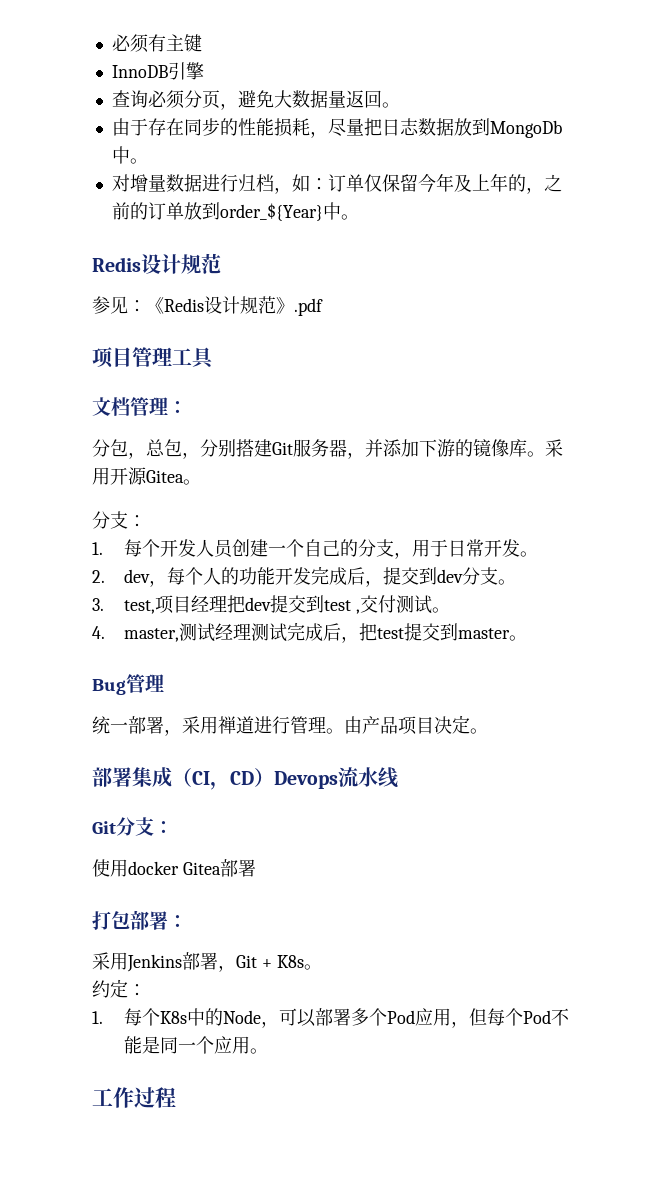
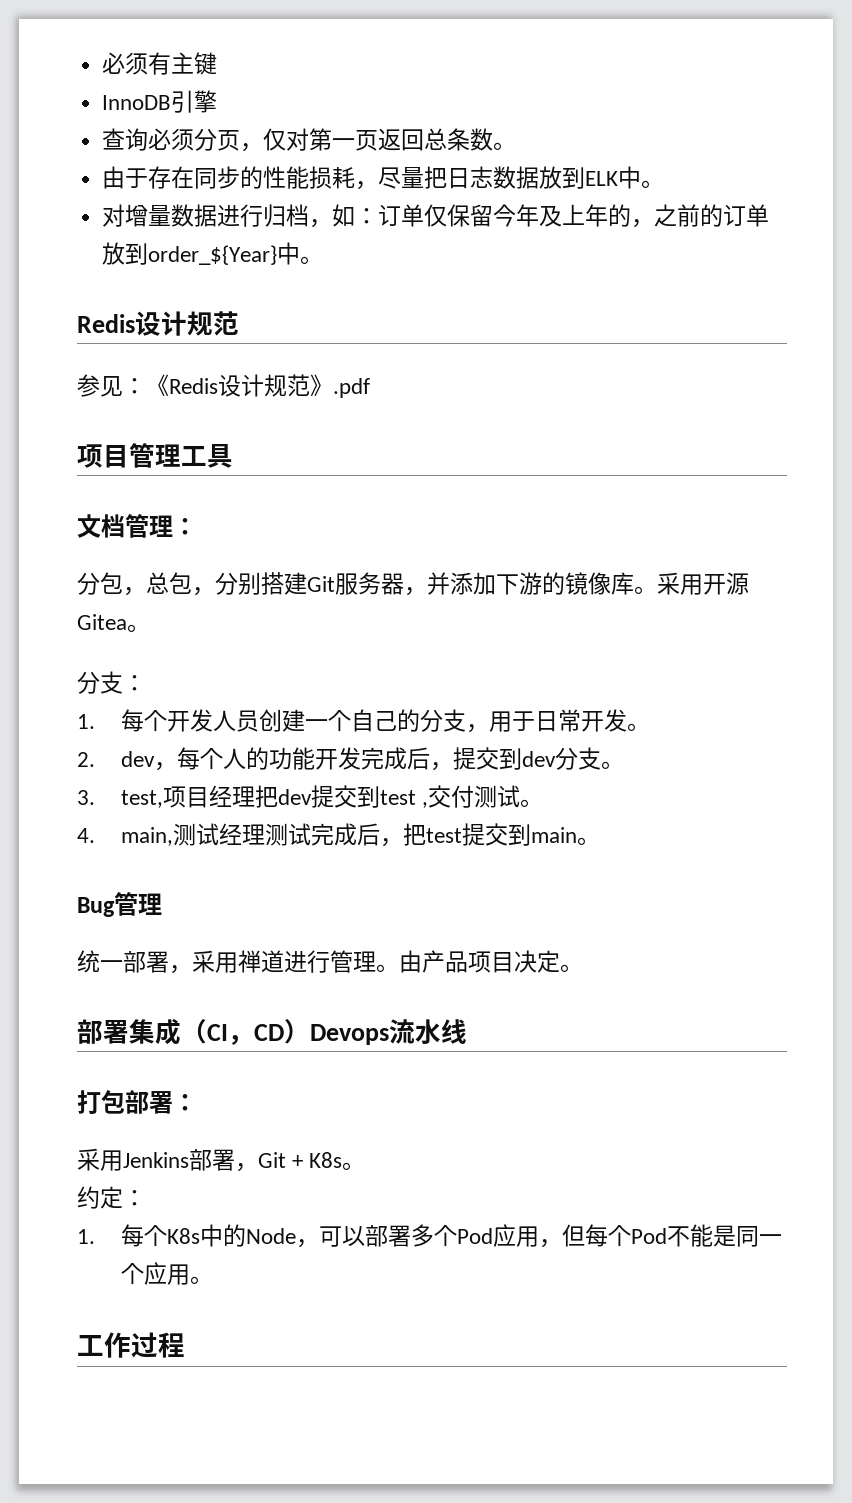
[237,90,382,108] 避免大数据量返回 -> [263,128,494,151] 仅对第一页返回总条数
[489,120,562,138] MongoDb -> [585,171,619,186] ELK
[123,628,179,642] master, -> [121,827,174,846] main,
[457,628,510,639] master -> [531,827,578,843] main
[92,817,173,836] [92,859,256,877] // Git分支： // 使用docker Gitea部署 -> (467, 1031) none

